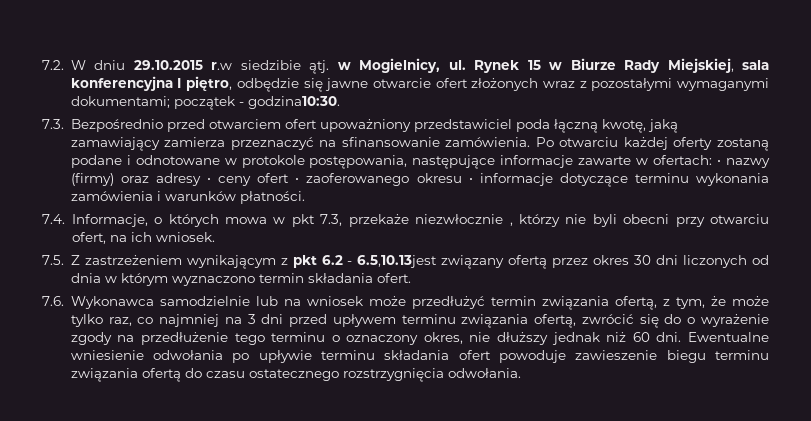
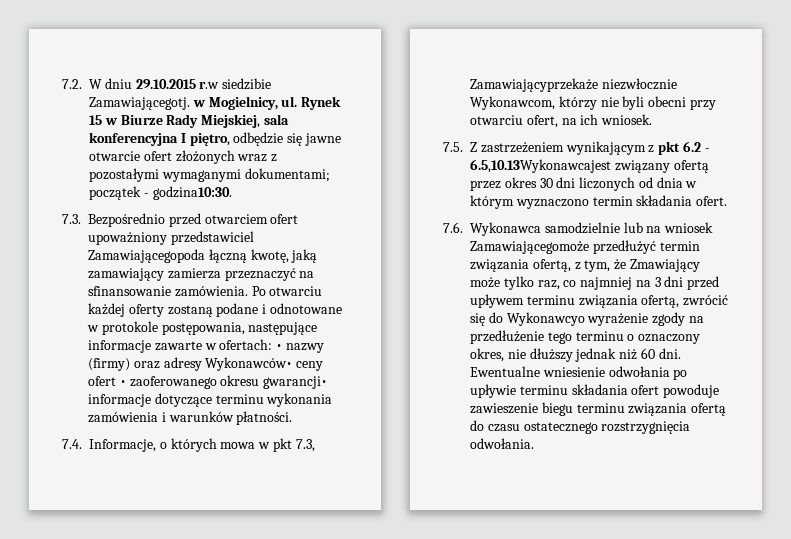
[309,60,330,74] ątj. -> [89,97,190,110] Zamawiającegotj.
[515,119,550,132] poda -> [88,249,205,263] Zamawiającegopoda
[207,178,212,183] • -> [205,357,293,371] Wykonawców•
[468,178,473,183] • -> [263,376,328,389] gwarancji•
[348,214,513,227] przekaże niezwłocznie , -> [470,78,677,92] [470,96,555,110] Zamawiającyprzekaże niezwłocznie Wykonawcom,
[357,255,438,268] 6.5,10.13jest -> [470,159,611,173] 6.5,10.13Wykonawcajest
[368,296,406,306] może -> [470,241,589,254] Zamawiającegomoże
(726, 301) none -> [629,259,700,272] Zmawiający
[687,317,696,324] o -> [506,312,585,326] Wykonawcyo

